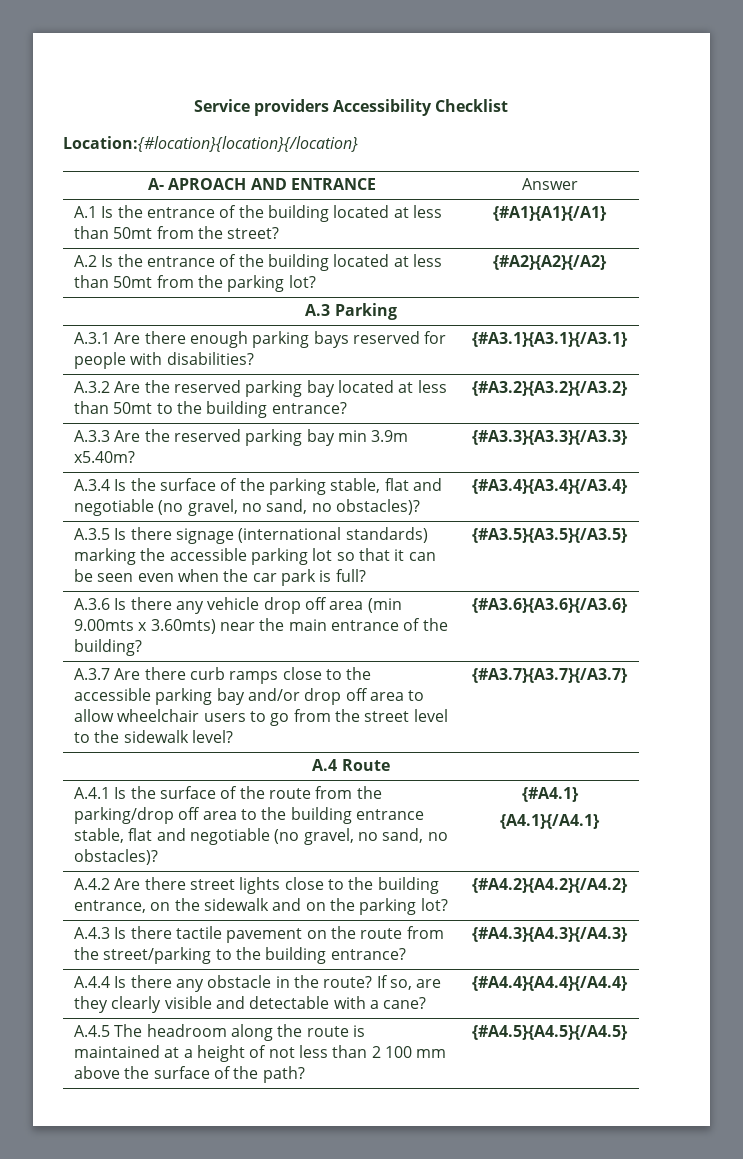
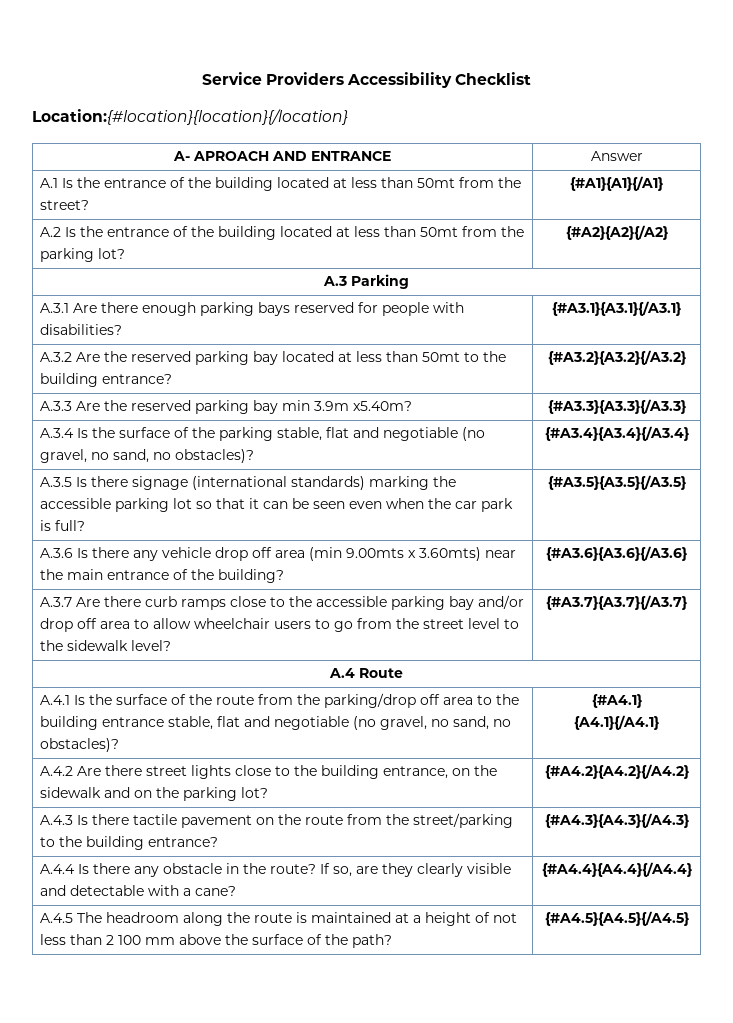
[253,99,329,116] providers -> [265,72,344,85] Providers

